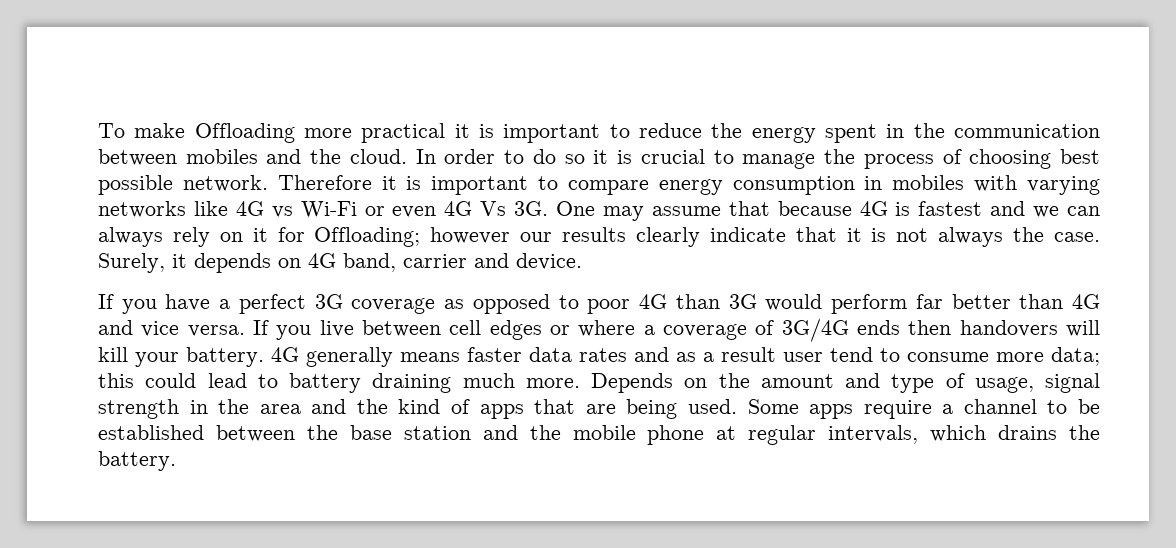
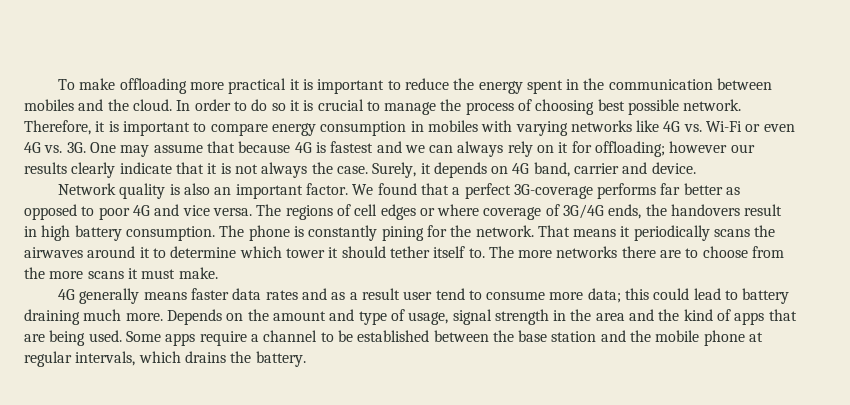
[194,123,295,143] Offloading -> [119,78,187,94] offloading
[277,175,372,190] Therefore -> [24,120,91,135] Therefore,
[271,206,293,218] vs -> [683,124,702,132] vs.
[480,201,507,216] Vs -> [44,145,63,153] vs.
[314,227,421,247] Offloading; -> [595,141,666,157] offloading;
[98,294,436,314] If you have a perfect 3G coverage -> [57,183,723,199] Network quality is also an important factor. We found that a perfect 3G-coverage performs far better
[675,294,1100,314] [98,320,442,340] than 3G would perform far better than 4G and vice versa. If you live between -> [154,204,351,220] and vice versa. The regions of
[643,325,655,335] a -> (480, 210) none
[857,320,1101,337] [98,347,264,367] ends then handovers will kill your battery. -> [608,204,783,219] [24,225,776,241] [24,246,785,258] [24,267,218,279] ends, the handovers result in high battery consumption. The phone is constantly pining for the network. That means it periodically scans the airwaves around it to determine which tower it should tether itself to. The more networks there are to choose from the more scans it must make. //

